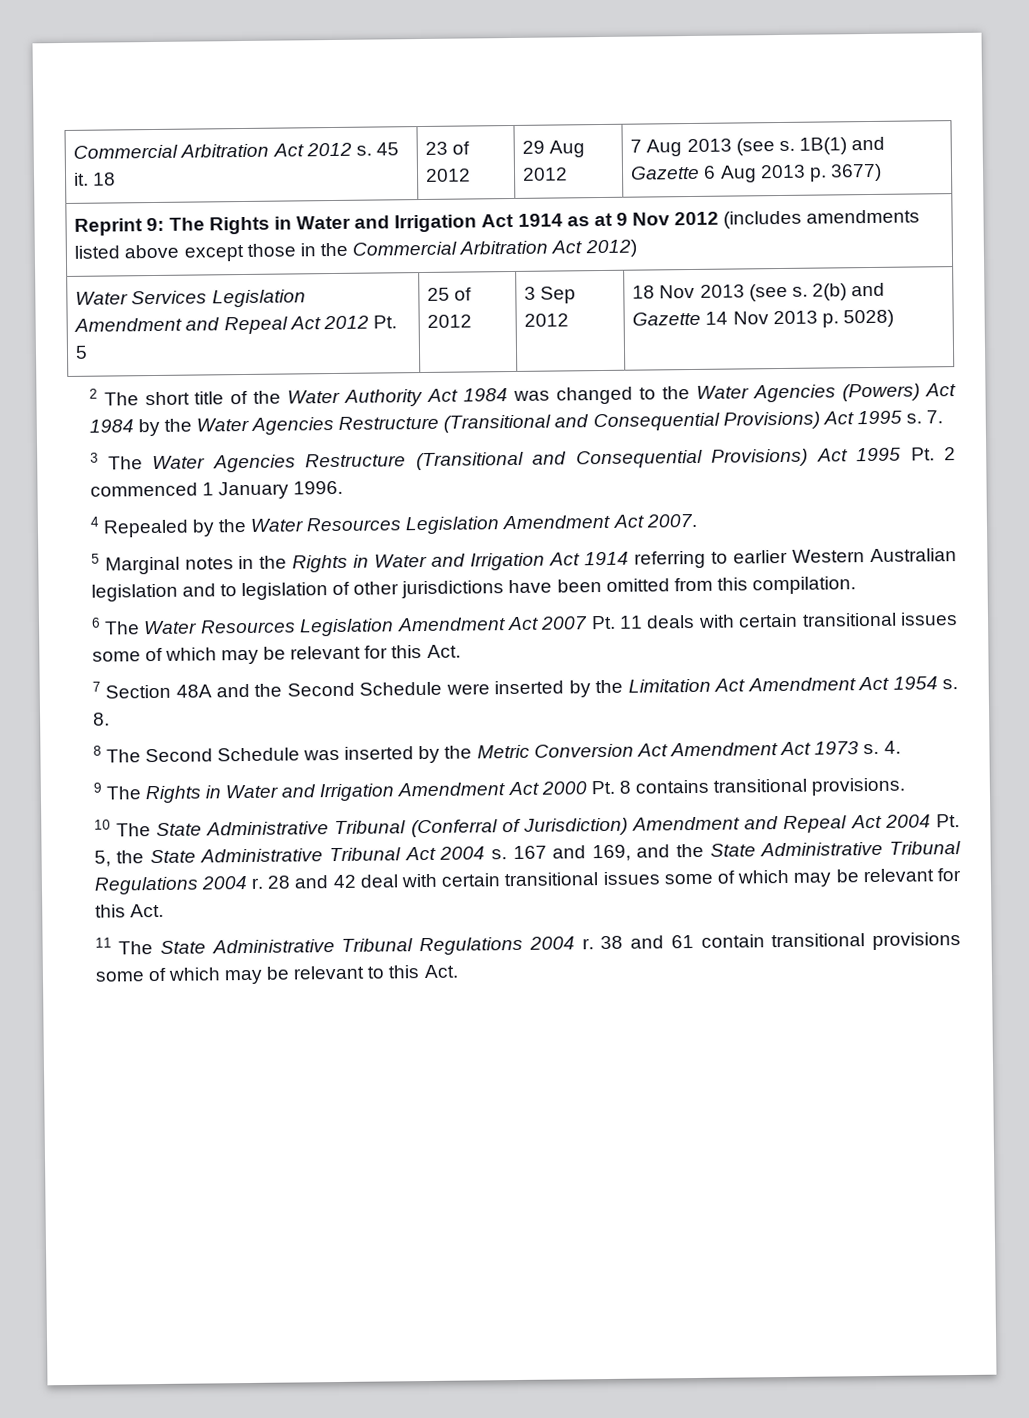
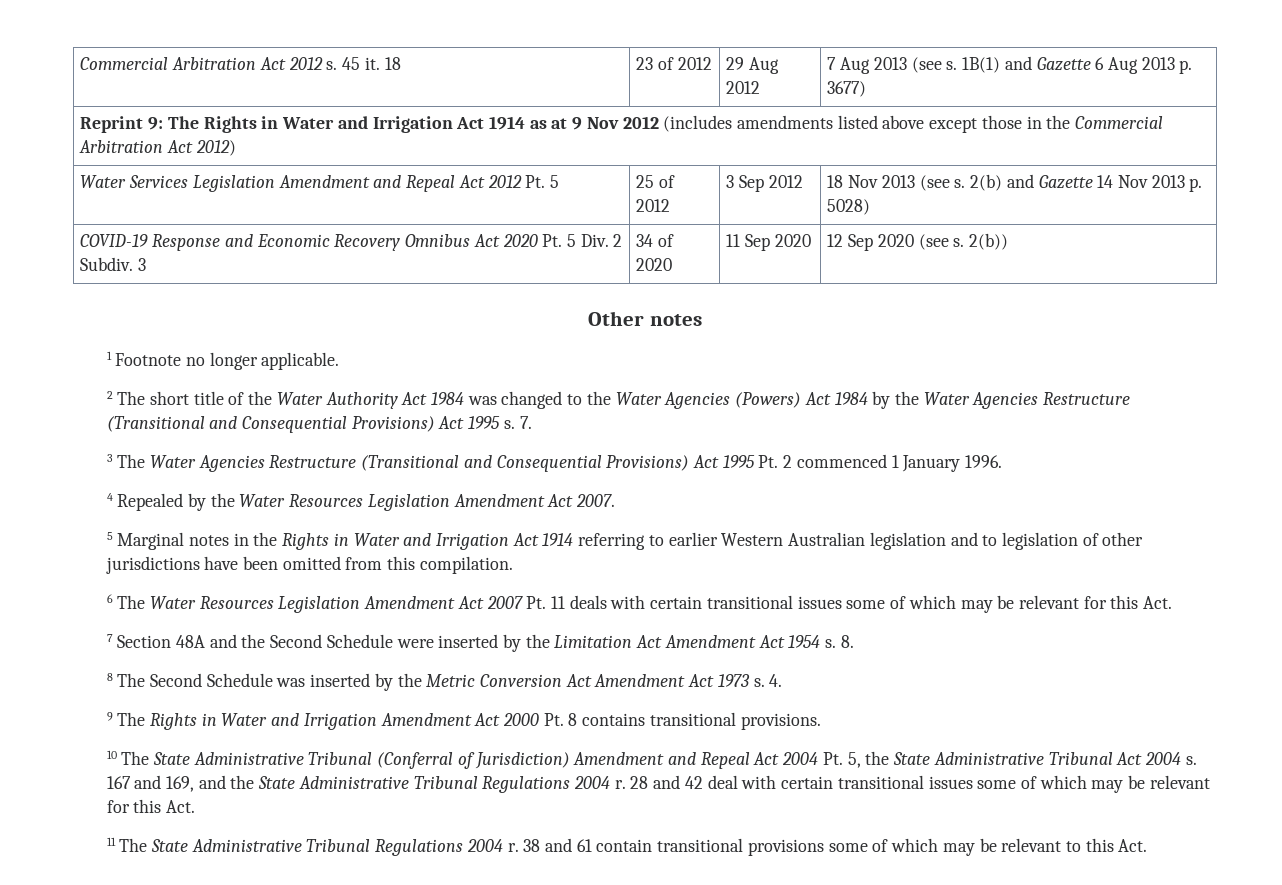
(894, 318) none -> [80,234,623,251] [80,257,147,271] [636,234,675,247] [636,258,673,271] [726,234,811,251] [827,233,1009,251] [588,311,702,326] [106,351,340,370] // COVID-19 Response and Economic Recovery Omnibus Act 2020 Pt. 5 Div. 2 Subdiv. 3 | 34 of 2020 | 11 Sep 2020 | 12 Sep 2020 (see s. 2(b)) // Other notes // 1 Footnote no longer applicable.

